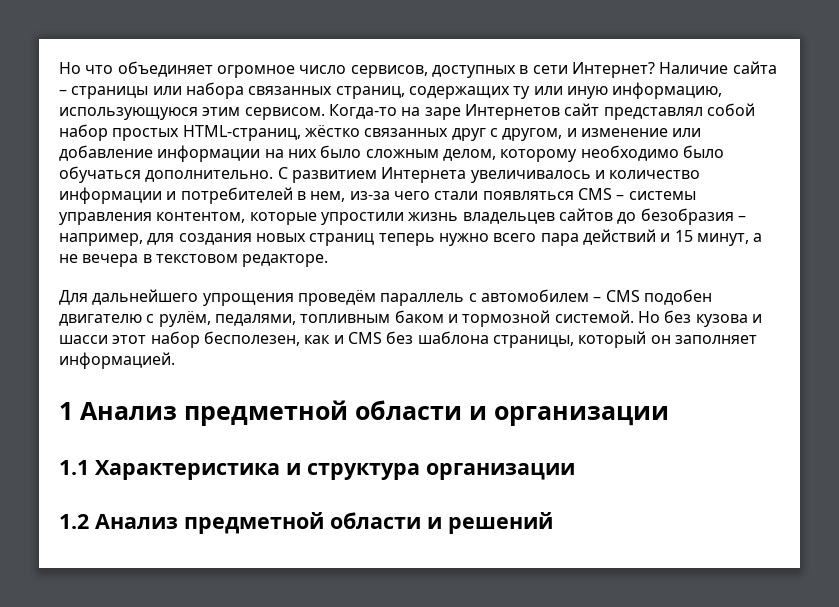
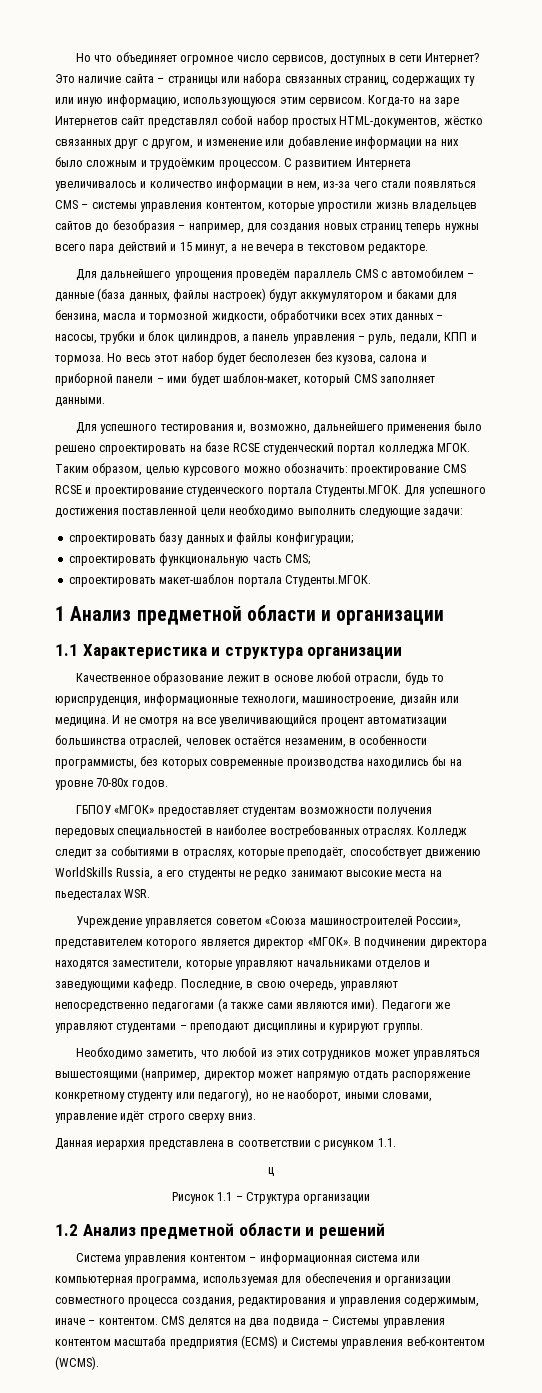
[659,62,729,74] Наличие -> [55,74,122,83] Это наличие
[182,125,301,141] HTML-страниц, -> [339,116,441,128] HTML-документов,
[442,145,724,162] [59,166,274,183] делом, которому необходимо было обучаться дополнительно. -> [140,158,281,170] и трудоёмким процессом.
[166,187,293,204] и потребителей -> (284, 184) none
[438,233,489,246] нужно -> [444,223,479,233] нужны
(465, 299) none -> [354,269,378,278] CMS
[605,289,712,305] [59,310,762,327] [59,331,757,348] [59,352,175,369] CMS подобен двигателю с рулём, педалями, топливным баком и тормозной системой. Но без кузова и шасси этот набор бесполезен, как и CMS без шаблона страницы, который он заполняет информацией. -> [55,288,458,302] [55,310,444,323] [55,331,477,344] [55,352,427,365] [55,373,435,386] [55,397,105,407] [76,421,482,434] [55,442,470,455] [55,463,466,476] [55,485,486,497] [55,505,464,518] [68,532,353,545] [68,553,310,566] [68,574,371,587] данные (база данных, файлы настроек) будут аккумулятором и баками для бензина, масла и тормозной жидкости, обработчики всех этих данных – насосы, трубки и блок цилиндров, а панель управления – руль, педали, КПП и тормоза. Но весь этот набор будет бесполезен без кузова, салона и приборной панели – ими будет шаблон-макет, который CMS заполняет данными. // Для успешного тестирования и, возможно, дальнейшего применения было решено спроектировать на базе RCSE студенческий портал колледжа МГОК. Таким образом, целью курсового можно обозначить: проектирование CMS RCSE и проектирование студенческого портала Студенты.МГОК. Для успешного достижения поставленной цели необходимо выполнить следующие задачи: // спроектировать базу данных и файлы конфигурации; // спроектировать функциональную часть CMS; // спроектировать макет-шаблон портала Студенты.МГОК.
(575, 471) none -> [76,672,445,685] [55,693,459,706] [55,715,447,727] [55,735,428,748] [55,756,462,769] [55,778,168,790] [76,805,432,817] [55,825,468,838] [55,846,481,859] [55,867,442,880] [55,889,151,901] [76,916,461,928] [55,937,487,949] [55,960,431,970] [55,978,399,991] [55,998,450,1012] [55,1023,423,1033] [76,1047,481,1060] [55,1067,471,1081] [55,1088,432,1102] [55,1111,256,1123] [55,1138,396,1150] [268,1167,274,1177] [171,1192,371,1204] // Качественное образование лежит в основе любой отрасли, будь то юриспруденция, информационные технологи, машиностроение, дизайн или медицина. И не смотря на все увеличивающийся процент автоматизации большинства отраслей, человек остаётся незаменим, в особенности программисты, без которых современные производства находились бы на уровне 70-80х годов. // ГБПОУ «МГОК» предоставляет студентам возможности получения передовых специальностей в наиболее востребованных отраслях. Колледж следит за событиями в отраслях, которые преподаёт, способствует движению WorldSkills Russia, а его студенты не редко занимают высокие места на пьедесталах WSR. // Учреждение управляется советом «Союза машиностроителей России», представителем которого является директор «МГОК». В подчинении директора находятся заместители, которые управляют начальниками отделов и заведующими кафедр. Последние, в свою очередь, управляют непосредственно педагогами (а также сами являются ими). Педагоги же управляют студентами – преподают дисциплины и курируют группы. // Необходимо заметить, что любой из этих сотрудников может управляться вышестоящими (например, директор может напрямую отдать распоряжение конкретному студенту или педагогу), но не наоборот, иными словами, управление идёт строго сверху вниз. // Данная иерархия представлена в соответствии с рисунком 1.1. // ц // Рисунок 1.1 – Структура организации
(553, 523) none -> [76,1252,421,1265] [55,1273,452,1286] [55,1297,480,1307] [55,1316,445,1328] [55,1335,485,1349] [55,1356,99,1370] // Система управления контентом – информационная система или компьютерная программа, используемая для обеспечения и организации совместного процесса создания, редактирования и управления содержимым, иначе – контентом. CMS делятся на два подвида – Системы управления контентом масштаба предприятия (ECMS) и Системы управления веб-контентом (WCMS).

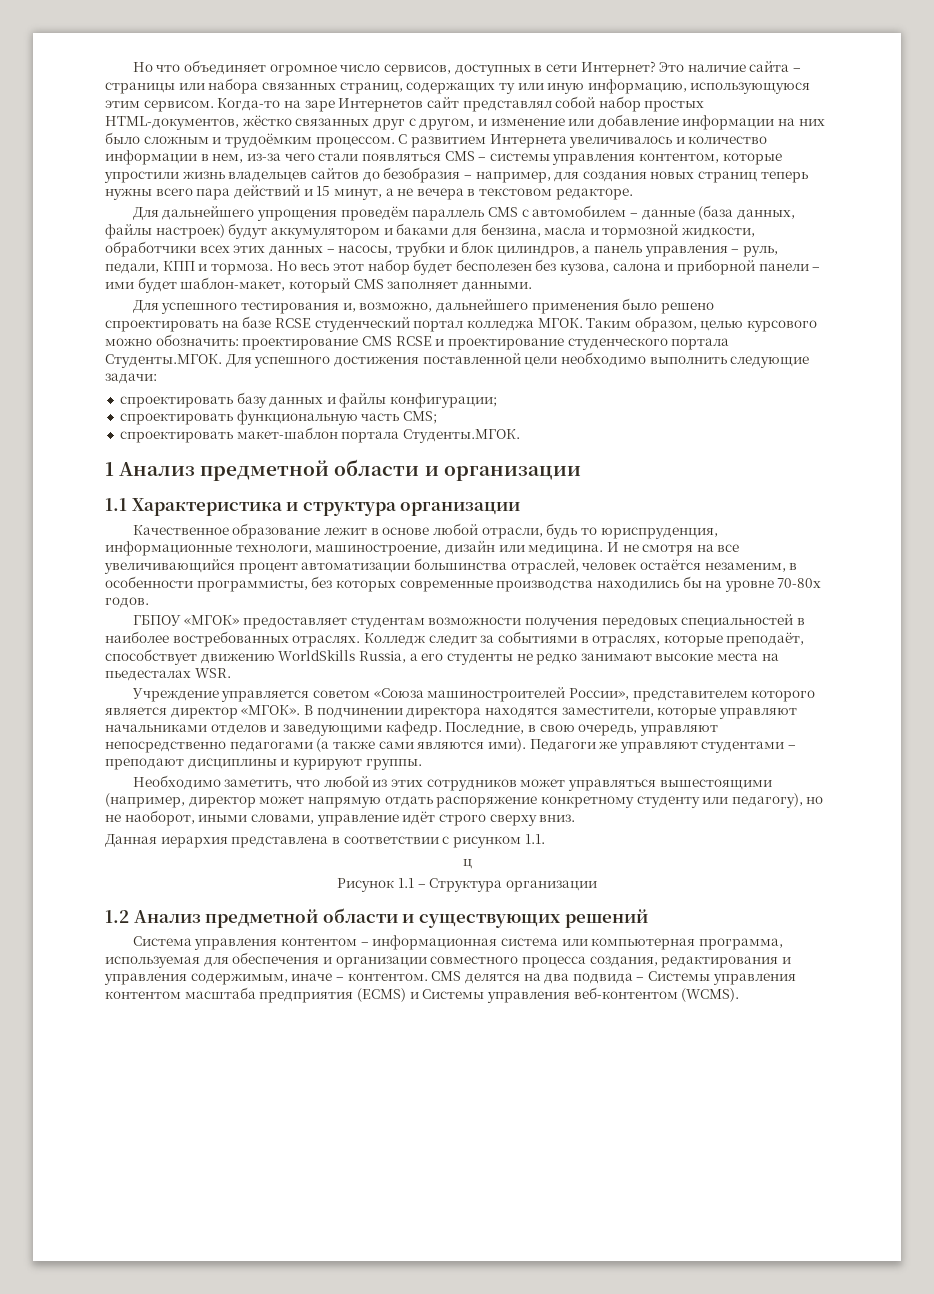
(315, 1231) none -> [418,914,560,928] существующих

